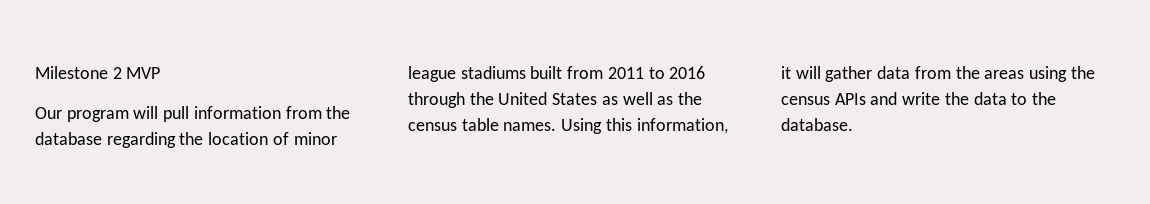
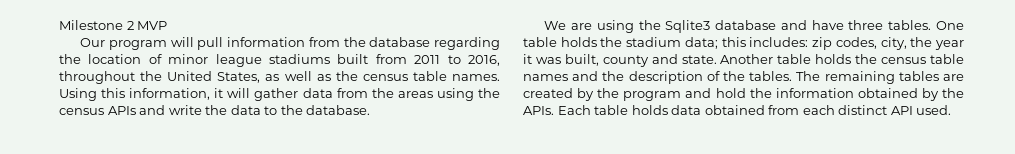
[669,66,706,79] [408,92,465,108] 2016 through -> [467,55,500,66] [59,71,135,84] 2016, throughout
[552,93,598,105] States -> [217,72,261,83] States,
(853, 124) none -> [544,20,964,33] [523,37,964,50] [523,54,965,67] [523,71,964,84] [523,88,964,101] [523,105,952,115] // We are using the Sqlite3 database and have three tables. One table holds the stadium data; this includes: zip codes, city, the year it was built, county and state. Another table holds the census table names and the description of the tables. The remaining tables are created by the program and hold the information obtained by the APIs. Each table holds data obtained from each distinct API used.

